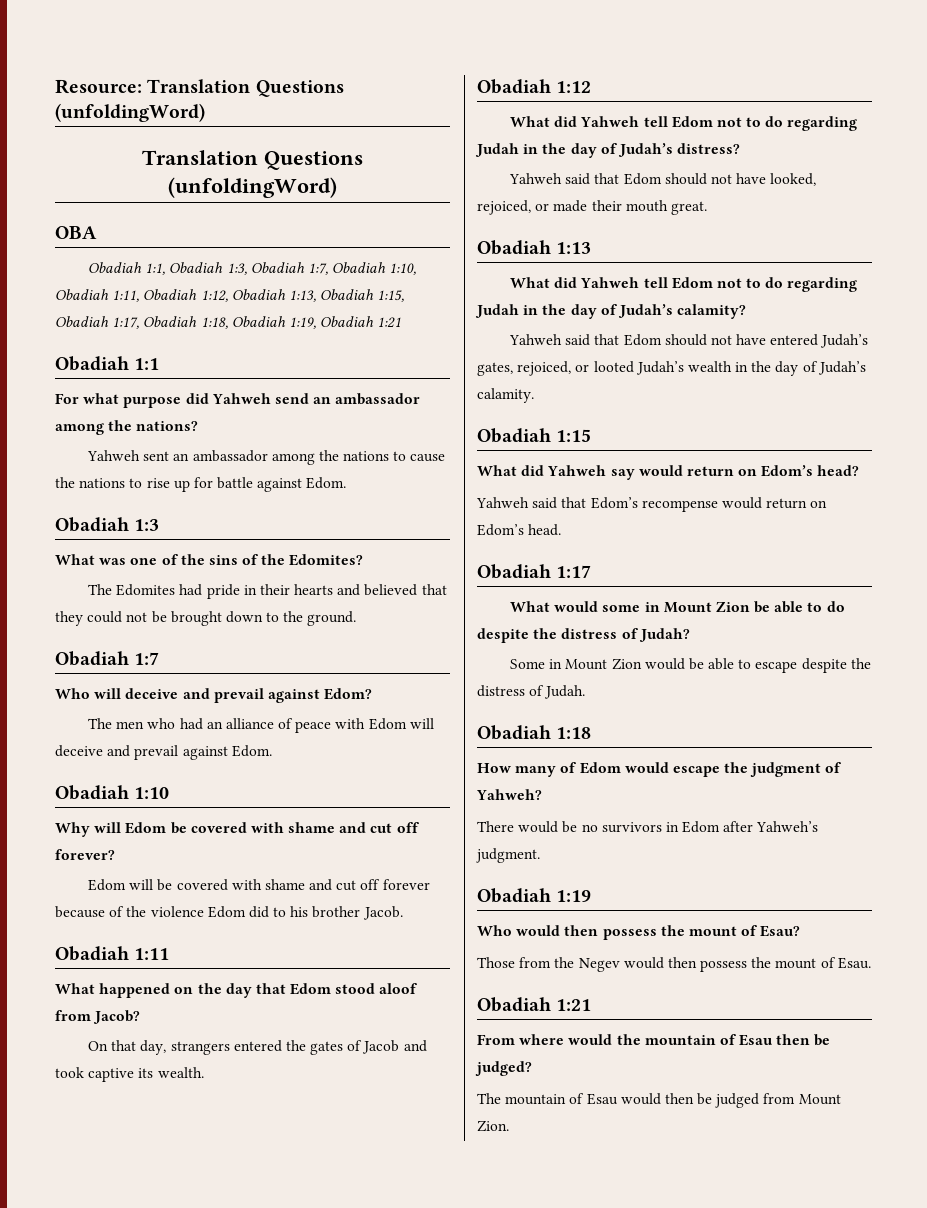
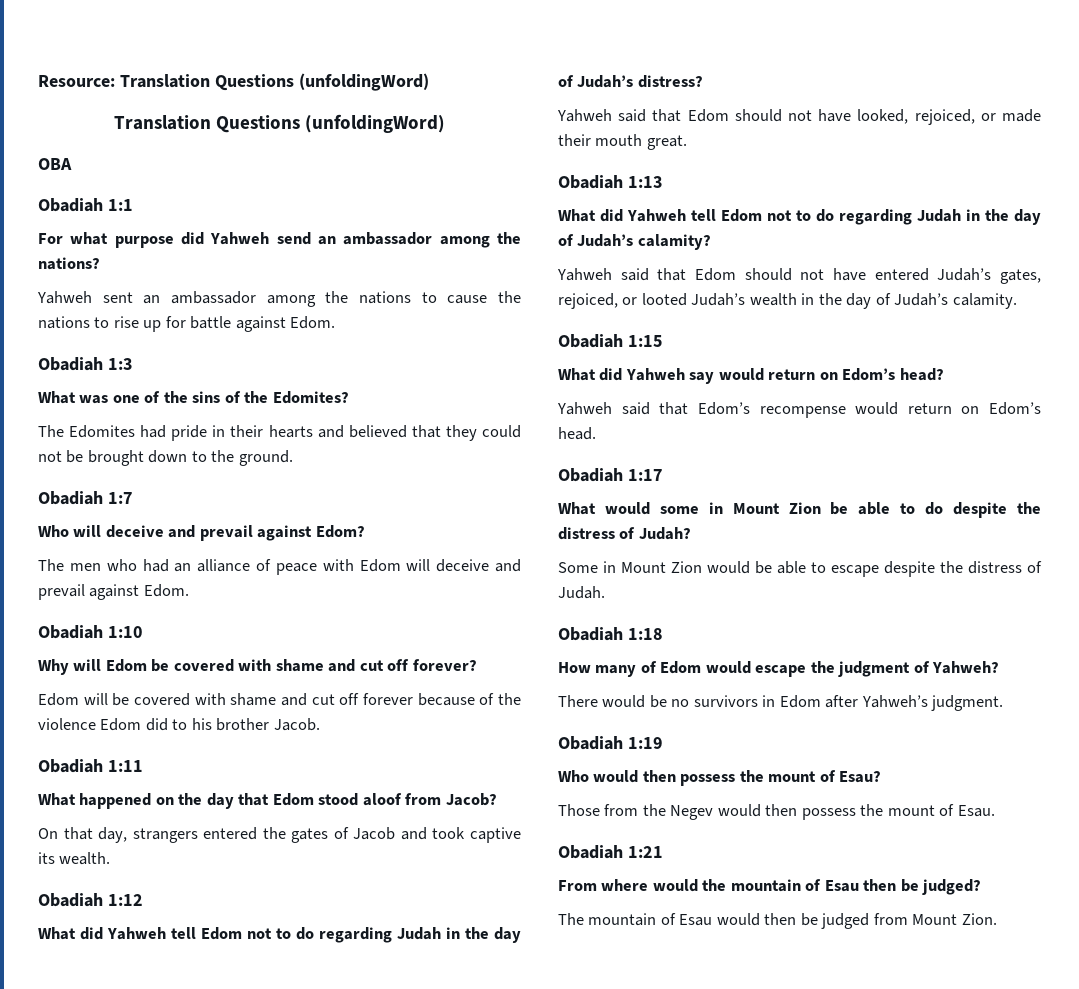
[87,262,417,275] [55,289,405,302] [55,316,402,329] // Obadiah 1:1, Obadiah 1:3, Obadiah 1:7, Obadiah 1:10, Obadiah 1:11, Obadiah 1:12, Obadiah 1:13, Obadiah 1:15, Obadiah 1:17, Obadiah 1:18, Obadiah 1:19, Obadiah 1:21 -> (72, 164) none

